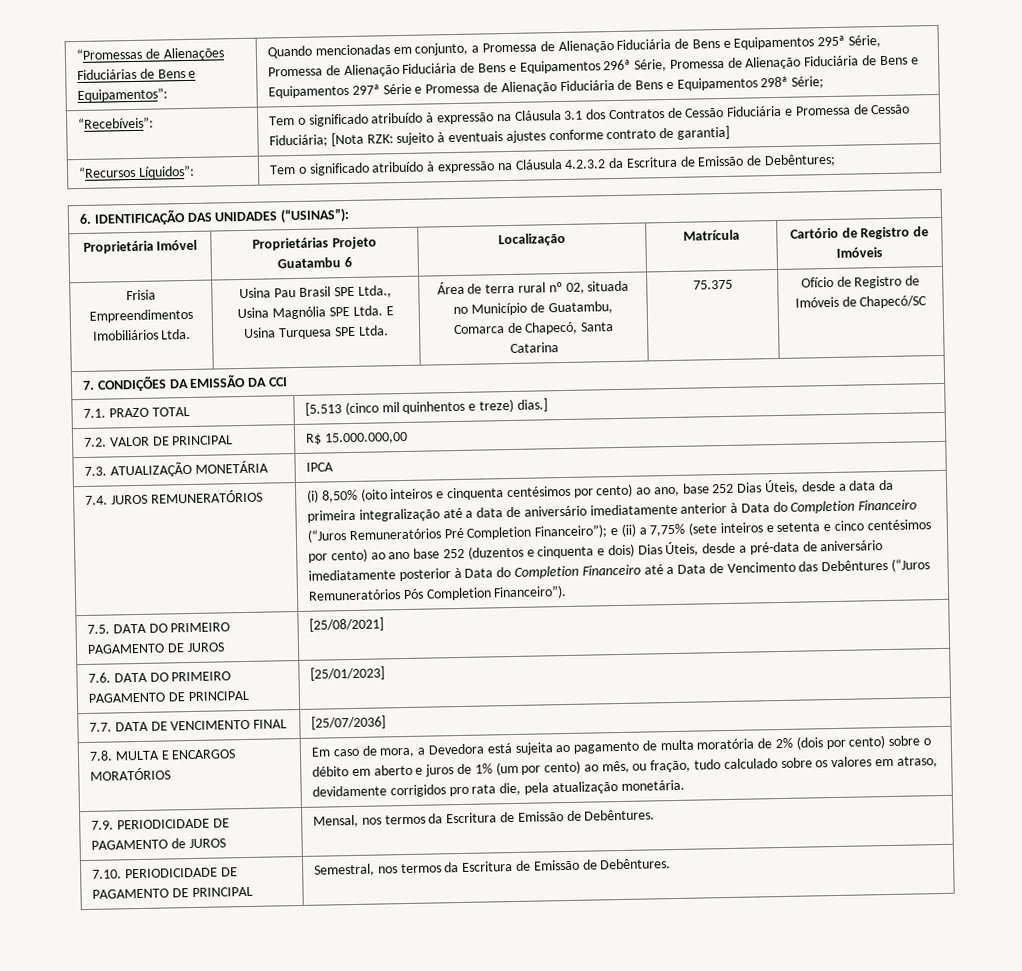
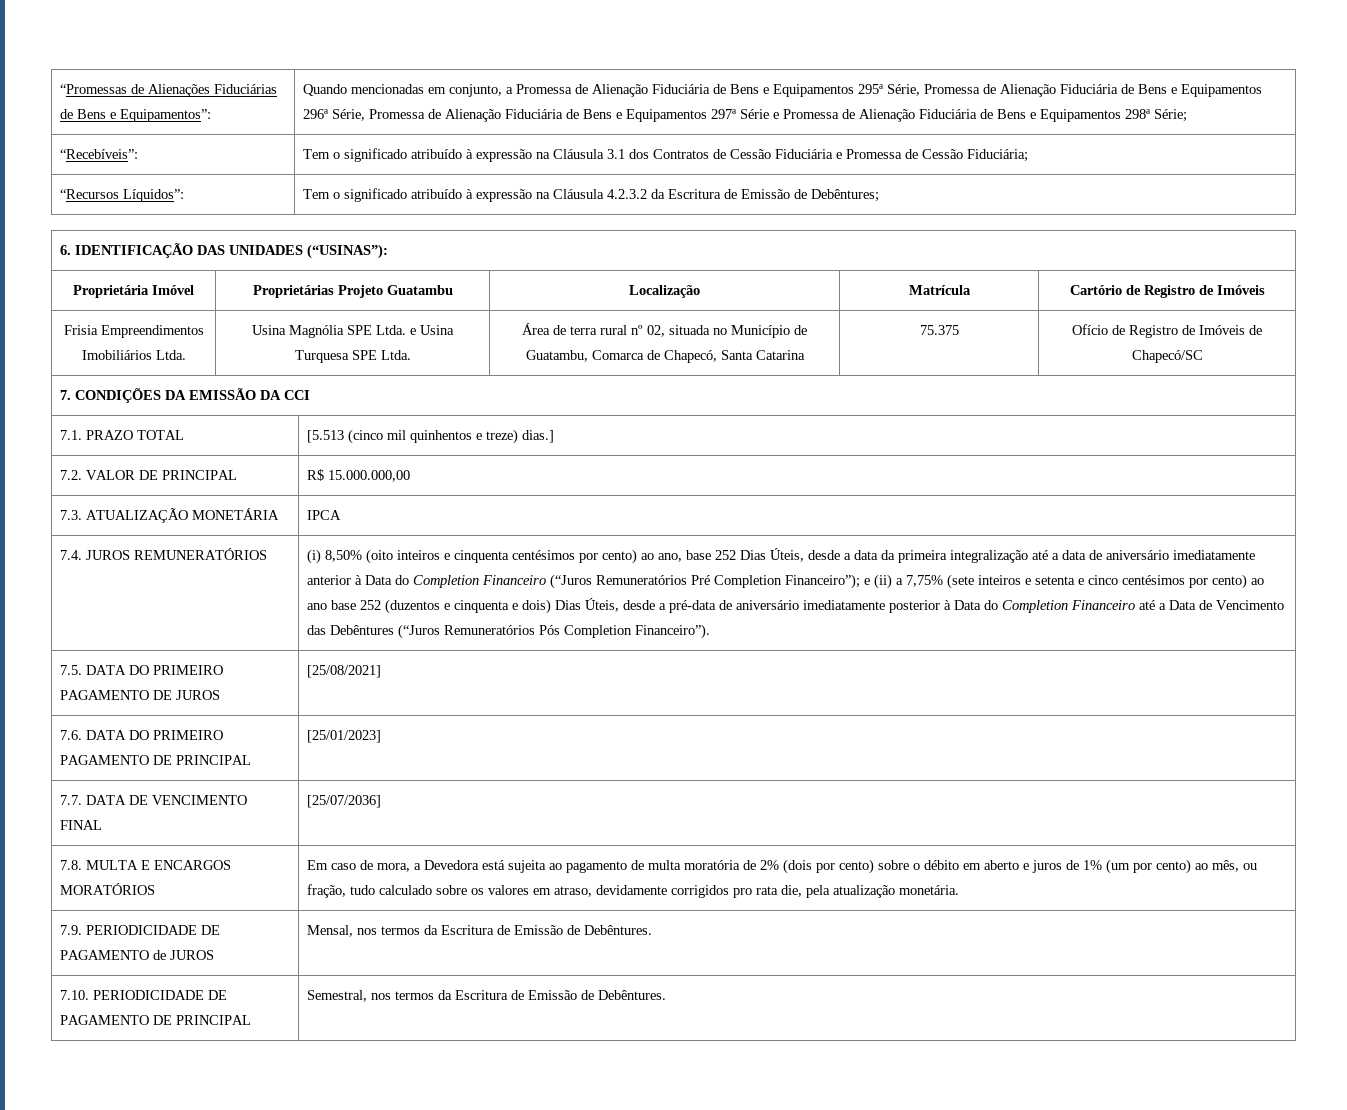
[330,125,730,147] [Nota RZK: sujeito à eventuais ajustes conforme contrato de garantia] -> (1029, 155) none
[343,256,352,268] 6 -> (453, 290) none
[274,285,392,298] [237,307,270,319] Pau Brasil SPE Ltda., Usina -> (286, 330) none
[385,306,394,316] E -> [410,328,416,335] e

